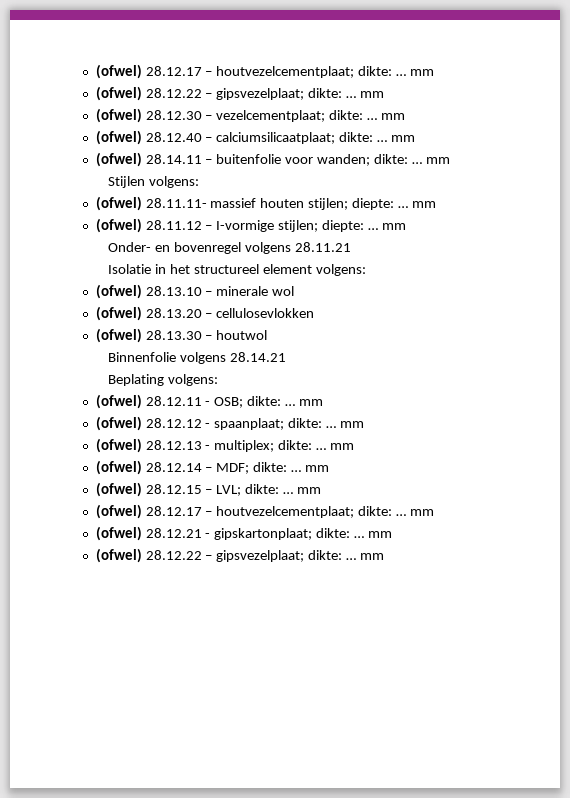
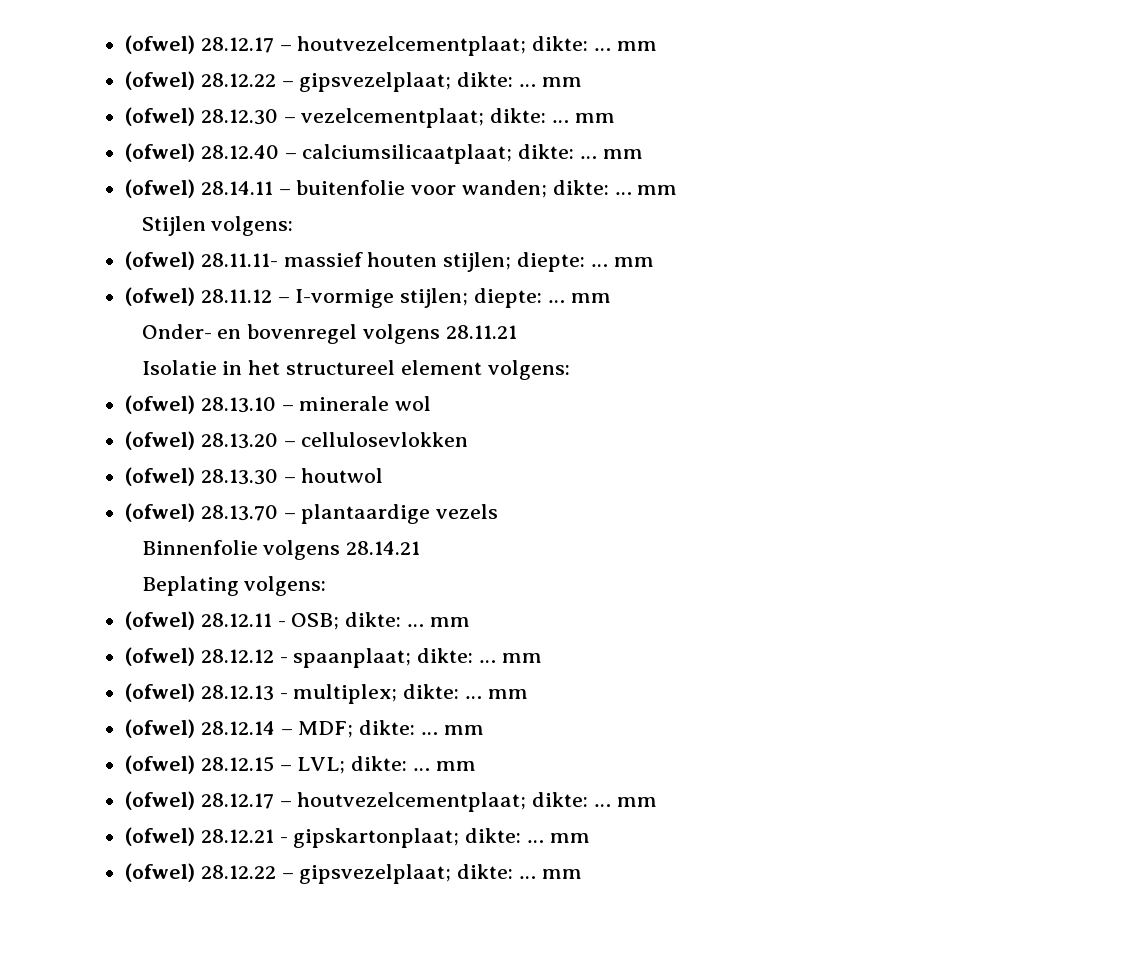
(268, 335) none -> [124,503,499,524] // (ofwel) 28.13.70 – plantaardige vezels

